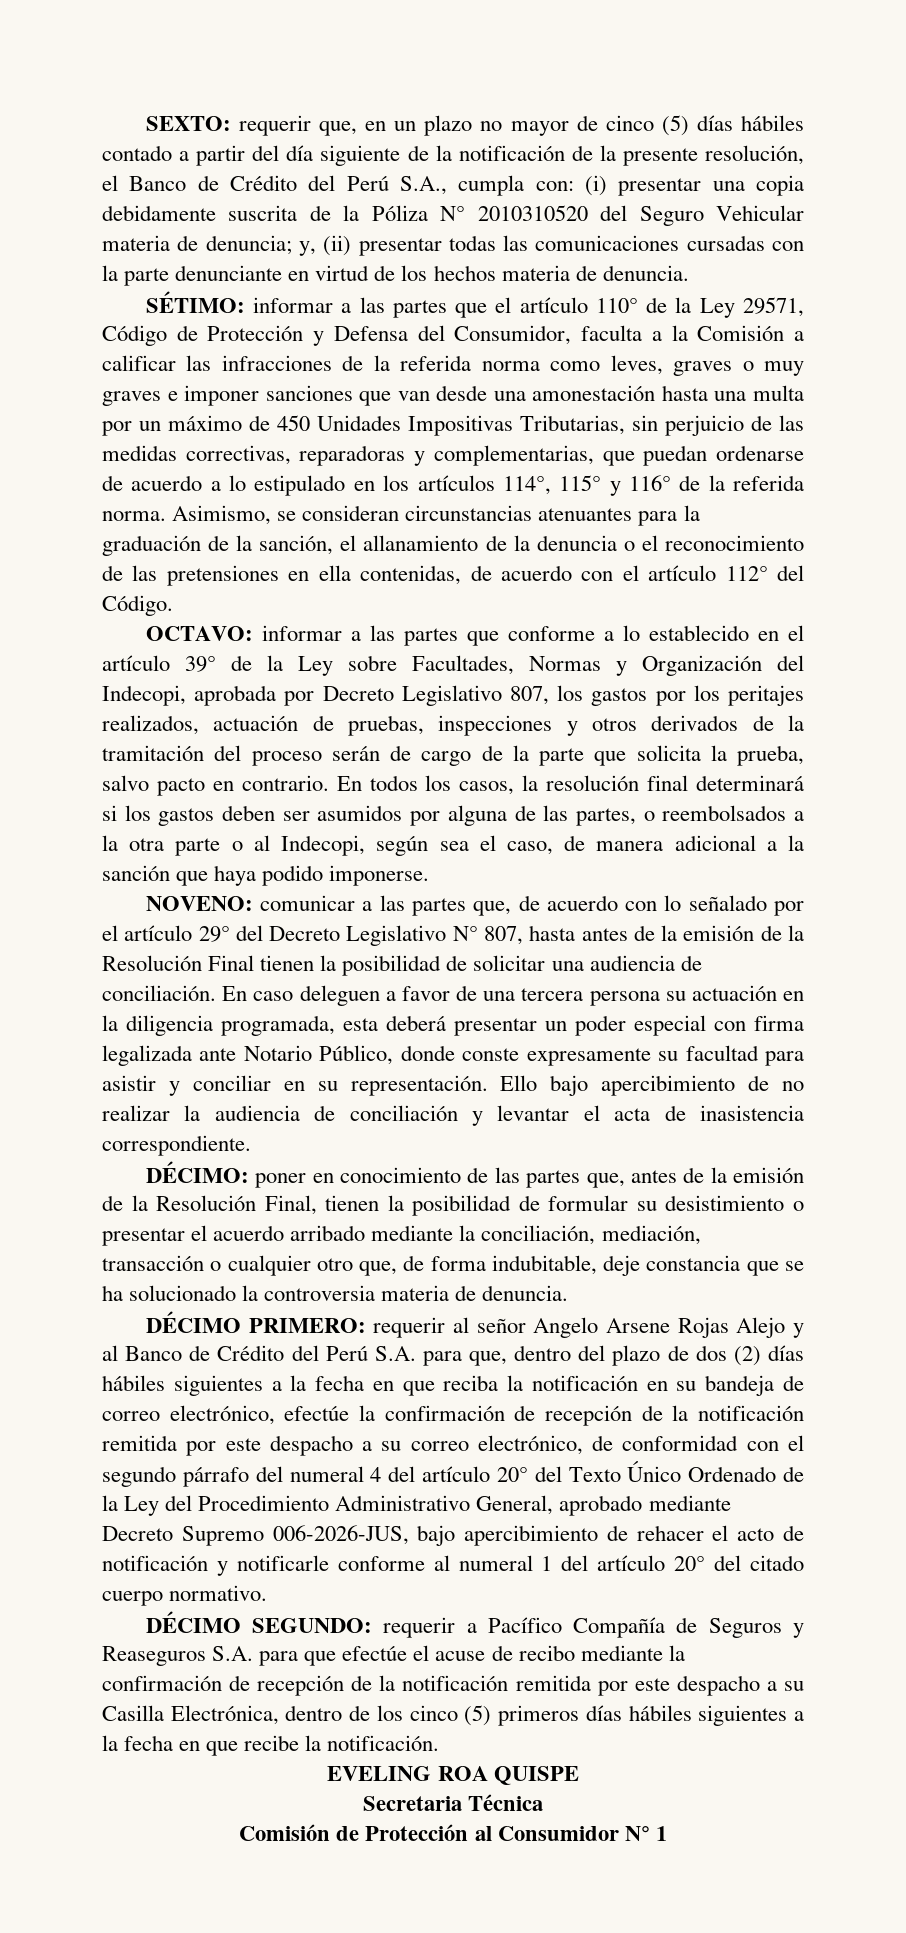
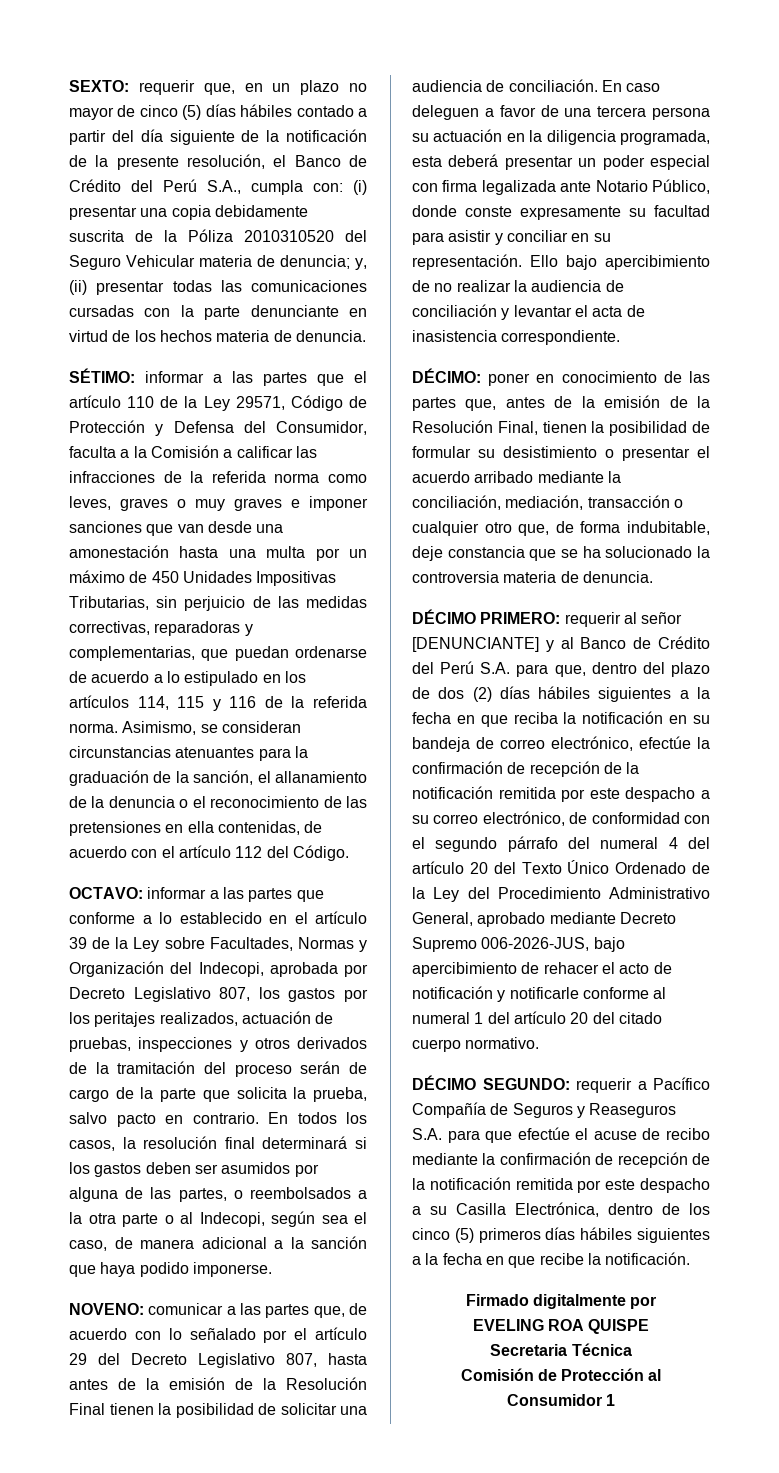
[440,206,466,221] N° -> (233, 235) none
[595,298,638,313] 110° -> [127,396,155,408] 110
[502,475,671,496] 114°, 115° y 116° -> [137,696,257,711] 114, 115 y 116
[725,566,768,581] 112° -> [235,846,263,858] 112
[185,656,216,672] 39° -> [69,937,87,949] 39
[198,926,230,942] 29° -> [69,1353,87,1365] 29
[452,926,478,941] N° -> (275, 1360) none
[533,1317,786,1338] Angelo Arsene Rojas Alejo -> [412,637,539,652] [DENUNCIANTE]
[496,1467,528,1482] 20° -> [469,862,488,874] 20
[674,1556,706,1571] 20° -> [570,1012,589,1024] 20
(440, 1743) none -> [465,1294,657,1309] // Firmado digitalmente por
[624,1826,650,1841] N° -> (602, 1400) none

